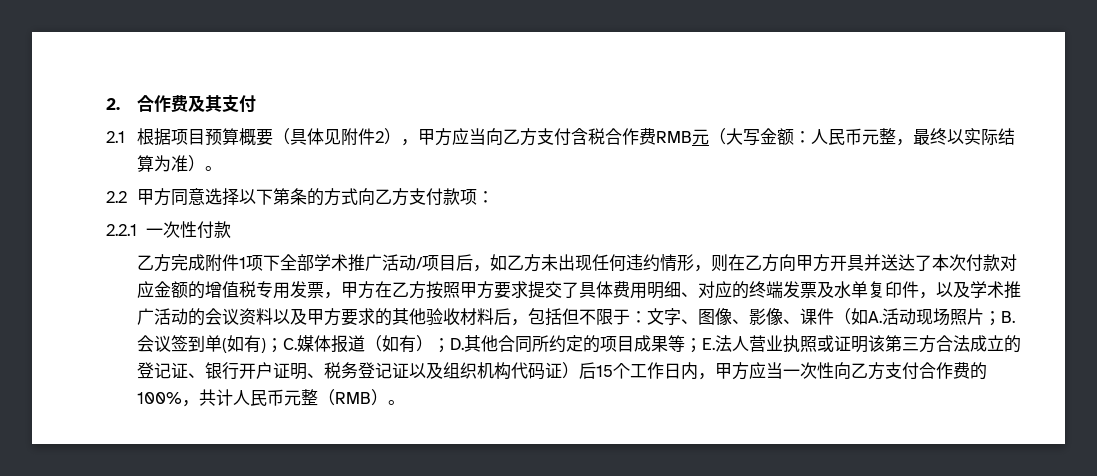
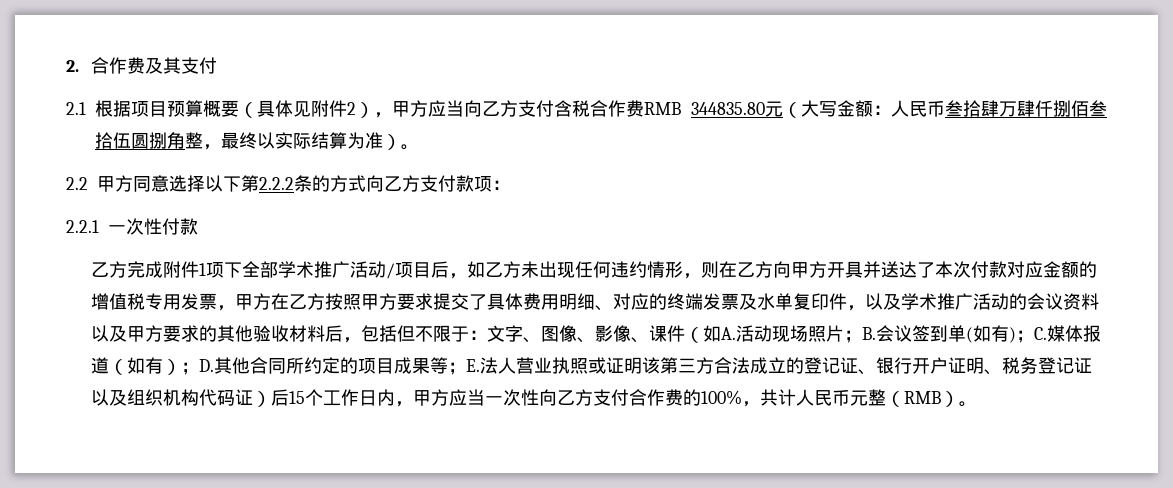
(692, 137) none -> [691,102,765,115] 344835.80
[861,129,879,145] 元 -> [945,100,1107,117] [94,132,185,149] 叁拾肆万肆仟捌佰叁拾伍圆捌角
(290, 196) none -> [258,177,294,190] 2.2.2

